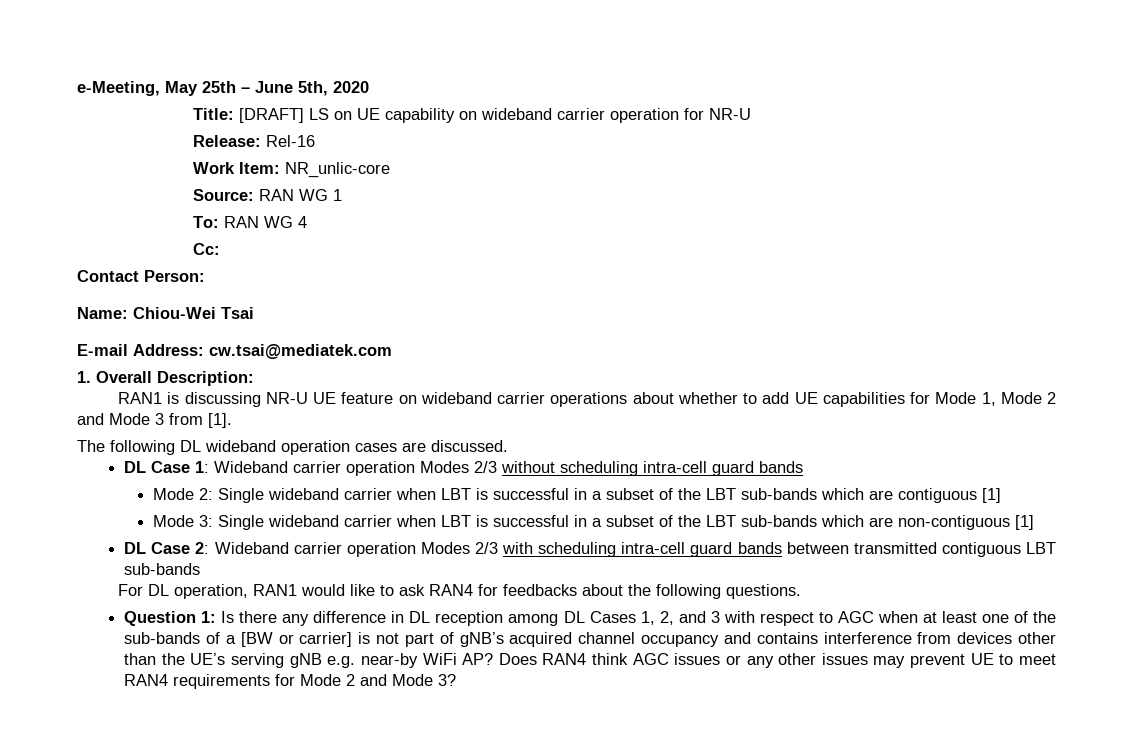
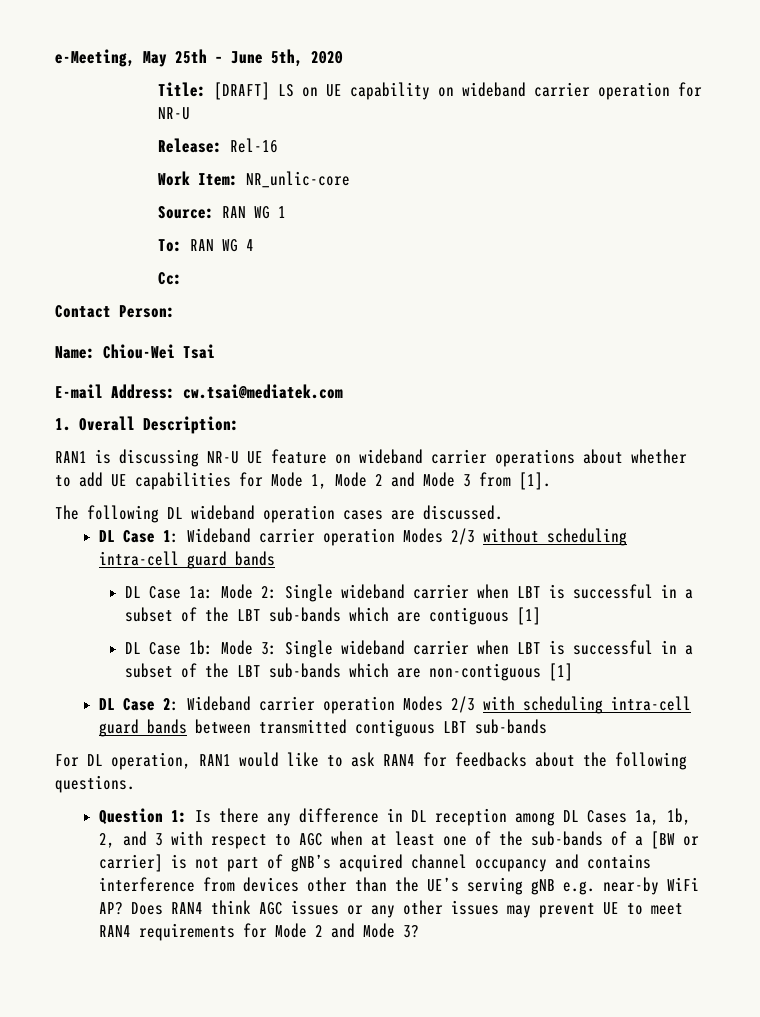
(804, 467) none -> [125,586,214,599] DL Case 1a:
(1002, 495) none -> [125,640,214,655] DL Case 1b:
[640,611,655,625] 1, -> [635,808,692,825] 1a, 1b,

